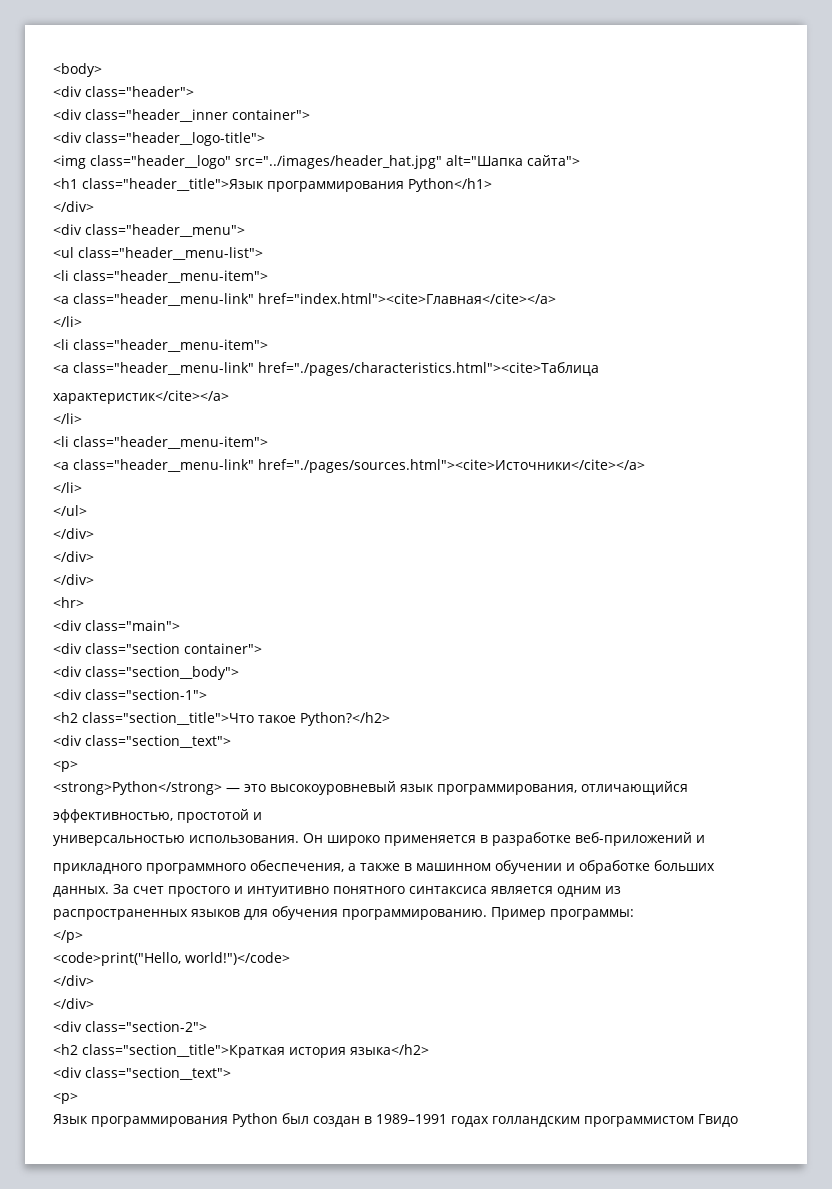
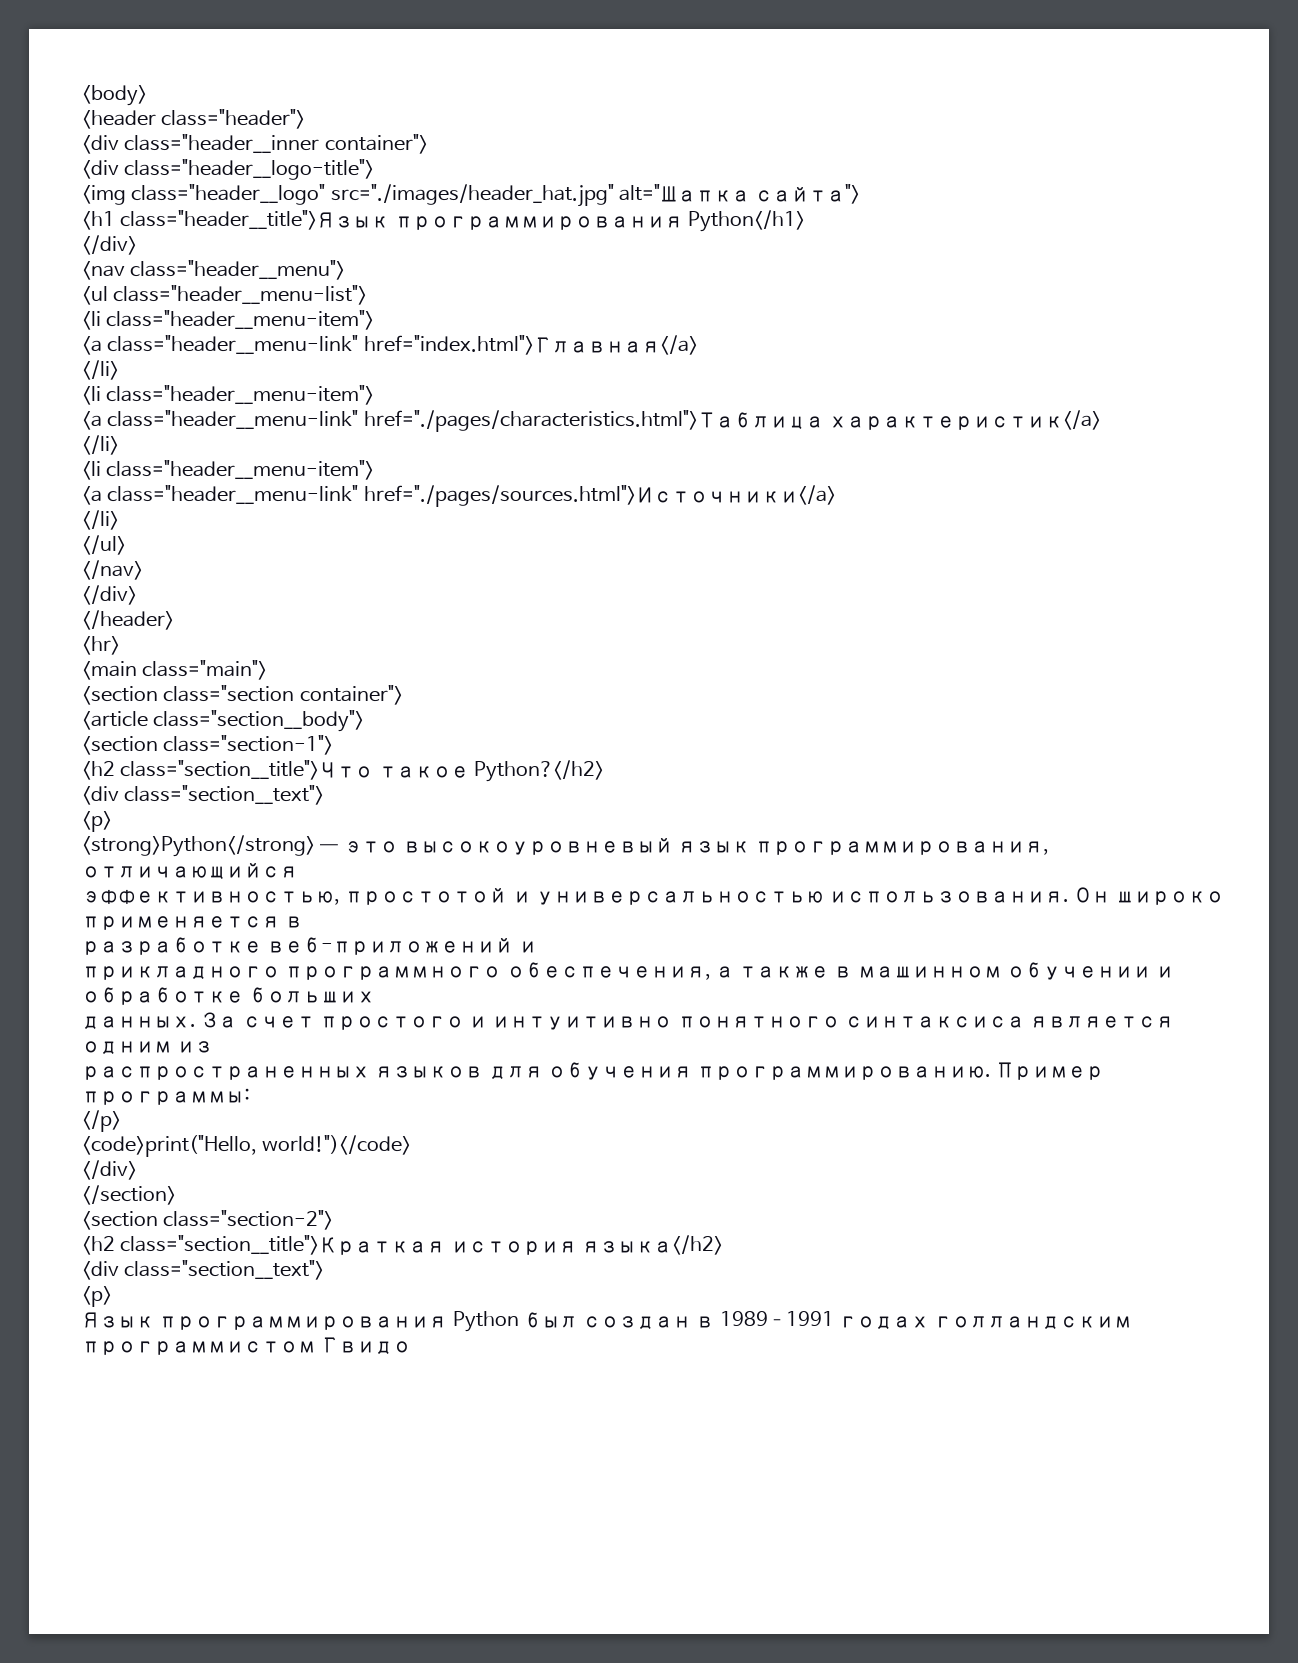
[53,86,82,97] <div -> [82,110,156,129] <header
[235,155,442,169] src="../images/header_hat.jpg" -> [330,184,614,207] src="./images/header_hat.jpg"
[53,224,82,235] <div -> [82,261,125,280] <nav
[258,293,556,304] [53,316,82,327] [53,339,268,352] [53,362,599,376] [53,390,229,404] [53,413,82,424] [53,436,268,449] [53,459,645,473] href="index.html"><cite>Главная</cite></a> // </li> // <li class="header__menu-item"> // <a class="header__menu-link" href="./pages/characteristics.html"><cite>Таблица // характеристик</cite></a> // </li> // <li class="header__menu-item"> // <a class="header__menu-link" href="./pages/sources.html"><cite>Источники</cite></a> -> [363,335,698,355] [82,360,119,380] [82,385,375,405] [82,410,1101,432] [82,435,119,455] [82,460,375,480] [82,485,836,507] href="index.html">Главная</a> // </li> // <li class="header__menu-item"> // <a class="header__menu-link" href="./pages/characteristics.html">Таблица характеристик</a> // </li> // <li class="header__menu-item"> // <a class="header__menu-link" href="./pages/sources.html">Источники</a>
[53,528,94,539] [53,551,94,562] [53,574,94,585] </div> // </div> // </div> -> [82,560,143,580] [82,585,137,605] [82,610,174,630] </nav> // </div> // </header>
[53,620,82,631] <div -> [82,661,137,680] <main
[53,643,82,654] <div -> [82,686,158,705] <section
[53,666,82,677] <div -> [82,711,148,730] <article
[53,689,82,700] <div -> [82,736,158,755] <section
(262, 816) // -> (531, 897) none
(488, 839) none -> (304, 922) //
[53,998,94,1009] [53,1021,82,1032] </div> // <div -> [82,1185,176,1205] [82,1211,158,1230] </section> // <section

